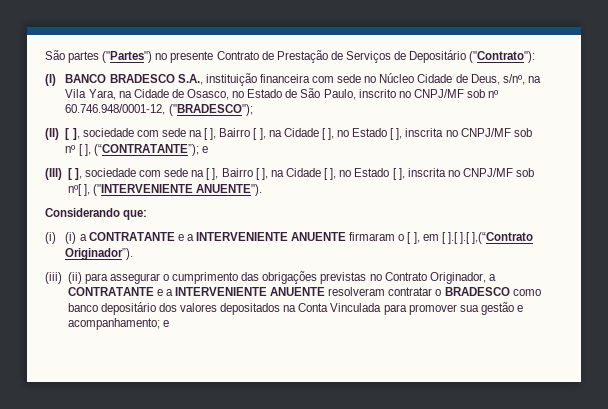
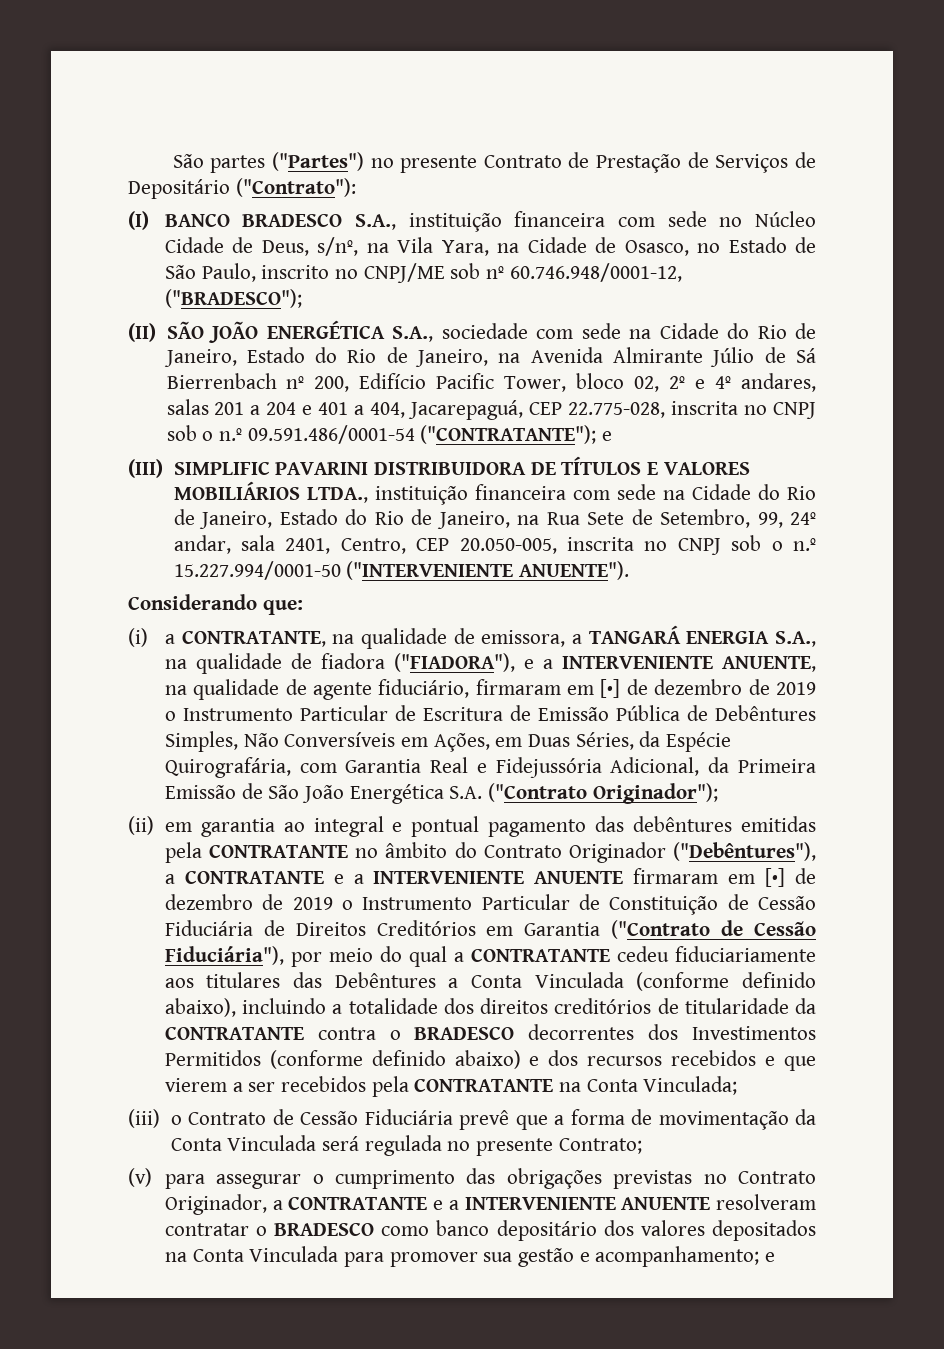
[413,89,464,98] CNPJ/MF -> [363,263,445,283] CNPJ/ME
[65,128,532,140] [65,144,208,156] [45,168,535,180] [67,184,90,196] [ ], sociedade com sede na [ ], Bairro [ ], na Cidade [ ], no Estado [ ], inscrita no CNPJ/MF sob nº [ ], (“CONTRATANTE”); e // (III) [ ], sociedade com sede na [ ], Bairro [ ], na Cidade [ ], no Estado [ ], inscrita no CNPJ/MF sob nº[ ], -> [166,320,816,343] [163,347,817,367] [166,373,816,392] [166,399,816,420] [166,425,612,444] [128,456,750,478] [173,481,816,505] [173,509,816,529] [173,535,816,555] [173,561,341,580] SÃO JOÃO ENERGÉTICA S.A., sociedade com sede na Cidade do Rio de Janeiro, Estado do Rio de Janeiro, na Avenida Almirante Júlio de Sá Bierrenbach nº 200, Edifício Pacific Tower, bloco 02, 2º e 4º andares, salas 201 a 204 e 401 a 404, Jacarepaguá, CEP 22.775-028, inscrita no CNPJ sob o n.º 09.591.486/0001-54 ("CONTRATANTE"); e // (III) SIMPLIFIC PAVARINI DISTRIBUIDORA DE TÍTULOS E VALORES MOBILIÁRIOS LTDA., instituição financeira com sede na Cidade do Rio de Janeiro, Estado do Rio de Janeiro, na Rua Sete de Setembro, 99, 24º andar, sala 2401, Centro, CEP 20.050-005, inscrita no CNPJ sob o n.º 15.227.994/0001-50
[65,232,77,244] (i) -> [164,625,816,649] [164,653,816,674] [164,679,816,700] [164,705,817,721] [164,731,731,752] [164,757,816,778] [164,783,718,804] [128,816,816,837] [164,842,817,863] a CONTRATANTE, na qualidade de emissora, a TANGARÁ ENERGIA S.A., na qualidade de fiadora ("FIADORA"), e a INTERVENIENTE ANUENTE, na qualidade de agente fiduciário, firmaram em [•] de dezembro de 2019 o Instrumento Particular de Escritura de Emissão Pública de Debêntures Simples, Não Conversíveis em Ações, em Duas Séries, da Espécie Quirografária, com Garantia Real e Fidejussória Adicional, da Primeira Emissão de São João Energética S.A. ("Contrato Originador"); // (ii) em garantia ao integral e pontual pagamento das debêntures emitidas pela CONTRATANTE no âmbito do Contrato Originador ("Debêntures"),
[398,232,534,244] [65,248,134,260] [45,272,82,284] o [ ], em [ ].[ ].[ ],(“Contrato Originador”). // (iii) (ii) -> [728,868,817,887] [164,894,816,915] [164,920,816,939] [164,946,816,967] [164,972,816,991] [164,998,816,1017] [164,1024,816,1040] [164,1050,817,1071] [164,1076,738,1097] [128,1109,816,1130] [170,1135,642,1156] [128,1168,152,1187] em [•] de dezembro de 2019 o Instrumento Particular de Constituição de Cessão Fiduciária de Direitos Creditórios em Garantia ("Contrato de Cessão Fiduciária"), por meio do qual a CONTRATANTE cedeu fiduciariamente aos titulares das Debêntures a Conta Vinculada (conforme definido abaixo), incluindo a totalidade dos direitos creditórios de titularidade da CONTRATANTE contra o BRADESCO decorrentes dos Investimentos Permitidos (conforme definido abaixo) e dos recursos recebidos e que vierem a ser recebidos pela CONTRATANTE na Conta Vinculada; // (iii) o Contrato de Cessão Fiduciária prevê que a forma de movimentação da Conta Vinculada será regulada no presente Contrato; // (v)

